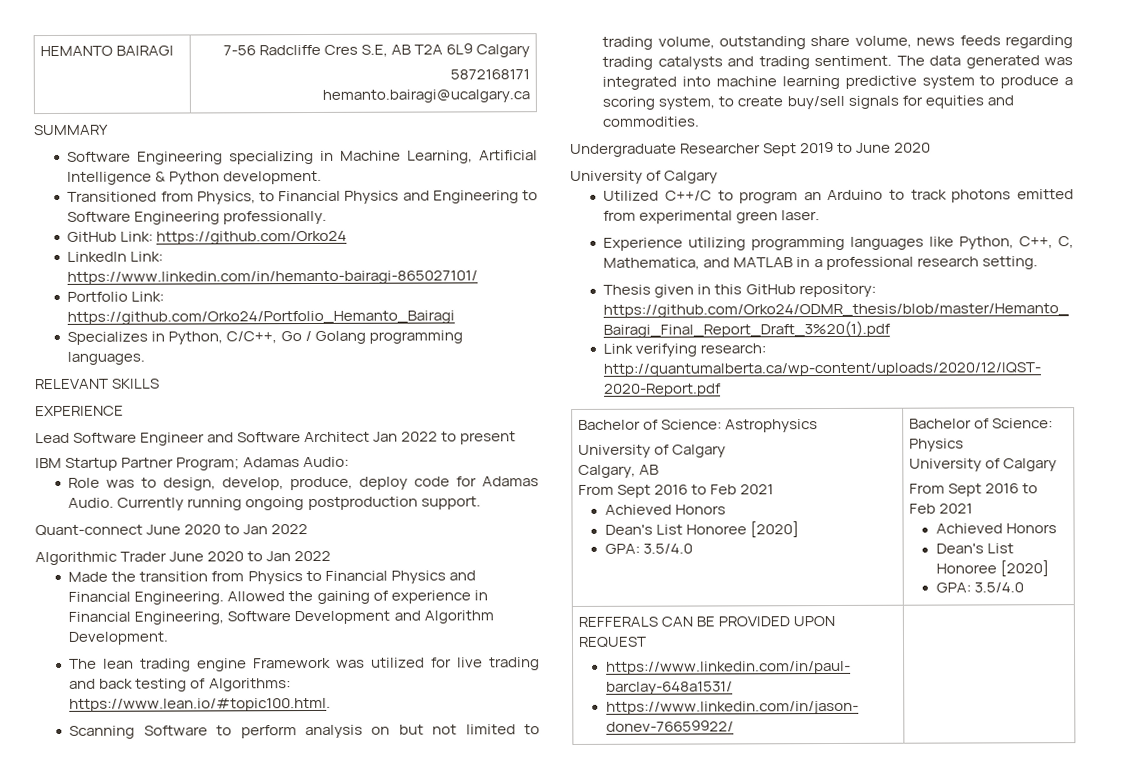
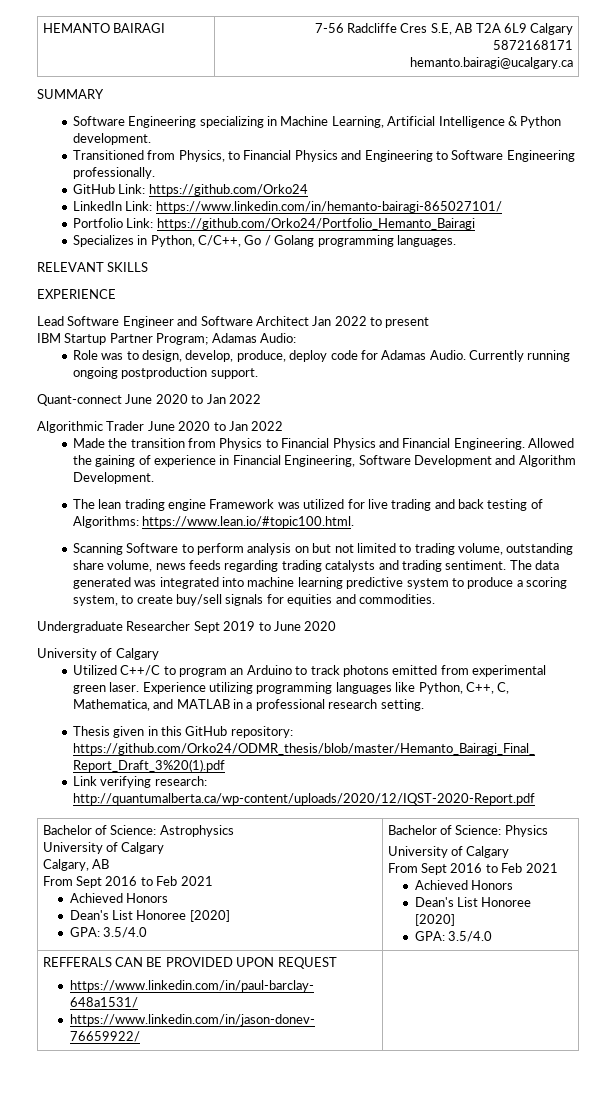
(821, 215) // -> (140, 687) none

